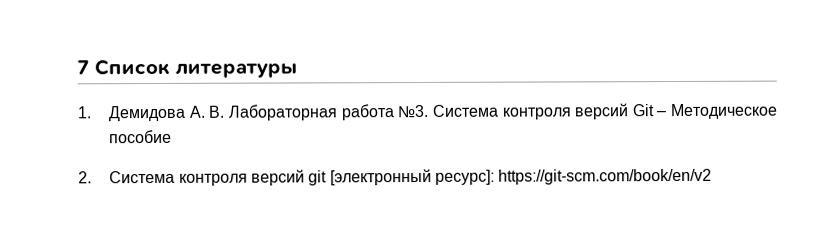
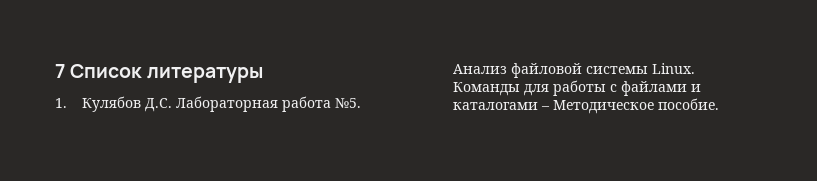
[108,103,778,122] [109,129,173,144] [78,168,713,186] Демидова А. В. Лабораторная работа №3. Система контроля версий Git – Методическое пособие // 2. Система контроля версий git [электронный ресурс]: https://git-scm.com/book/en/v2 -> [82,96,362,112] [453,63,696,78] [453,80,702,96] [453,98,720,114] Кулябов Д.С. Лабораторная работа №5. Анализ файловой системы Linux. Команды для работы с файлами и каталогами – Методическое пособие.

